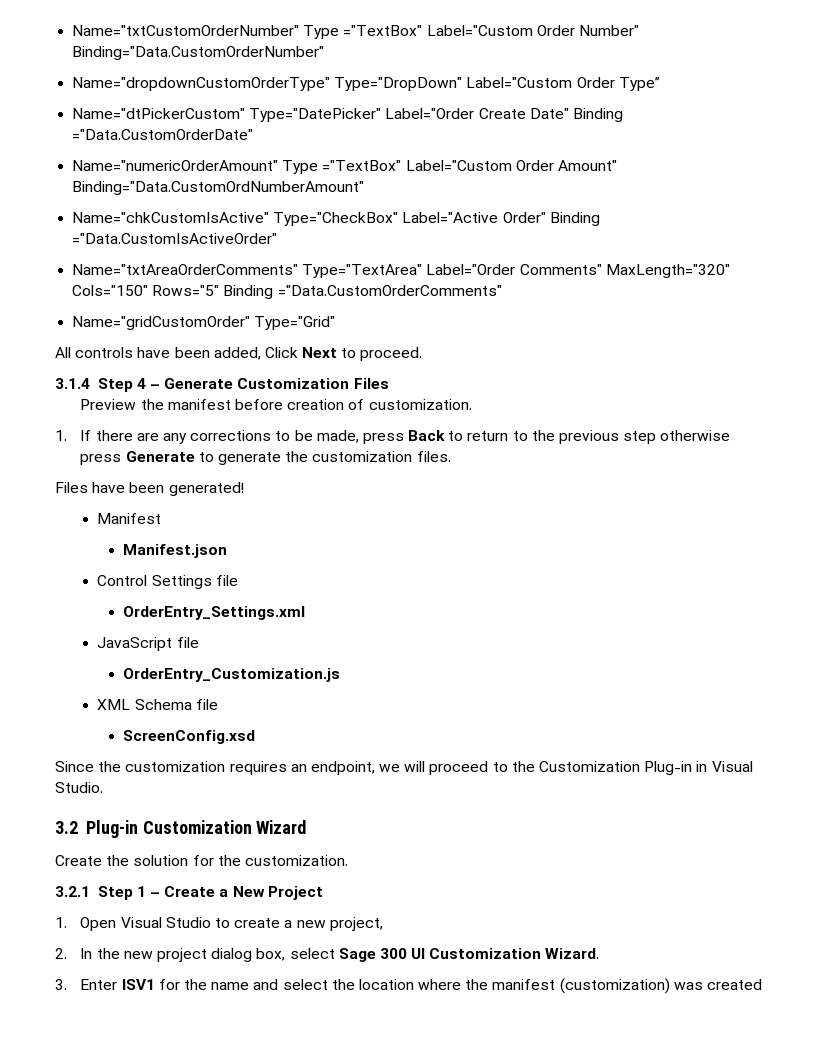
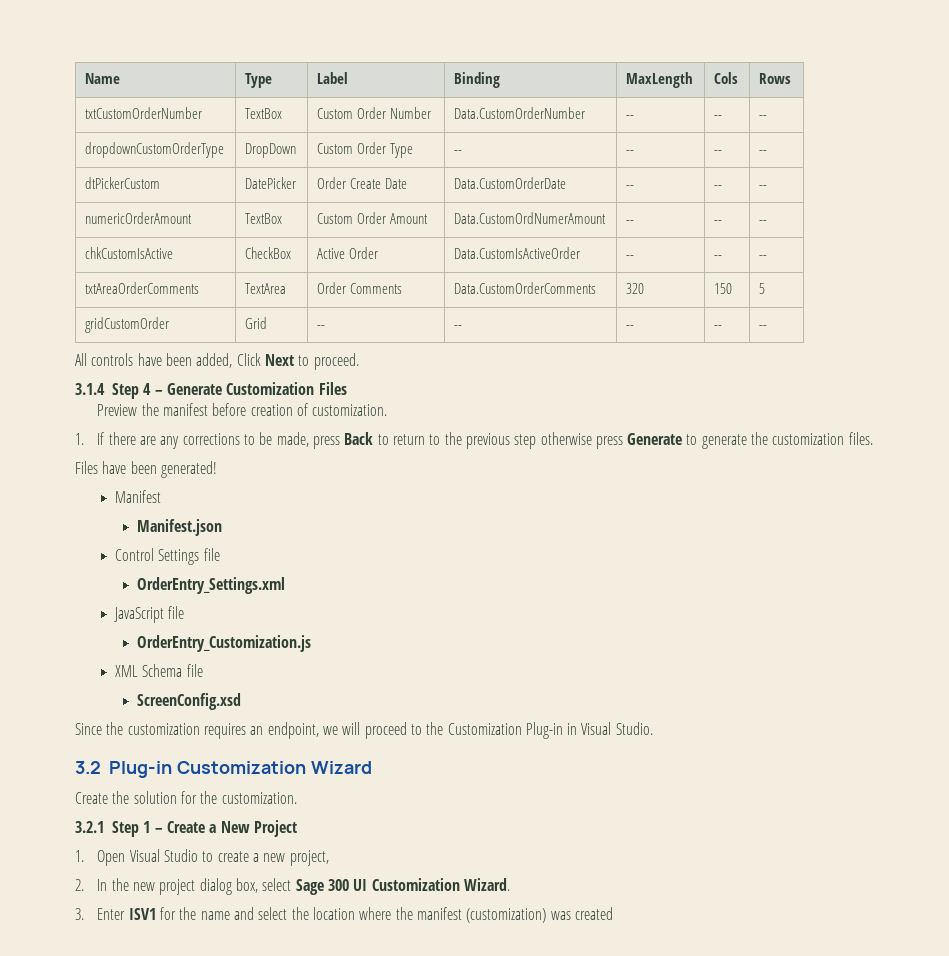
[72,25,639,39] [72,46,325,60] [72,77,660,91] [72,108,623,122] [72,129,254,140] [72,160,617,174] [72,181,365,195] [72,212,600,226] [72,233,278,244] [72,264,730,278] [72,285,502,299] [72,316,336,330] Name="txtCustomOrderNumber" Type ="TextBox" Label="Custom Order Number" Binding="Data.CustomOrderNumber" // Name="dropdownCustomOrderType" Type="DropDown" Label="Custom Order Type” // Name="dtPickerCustom" Type="DatePicker" Label="Order Create Date" Binding ="Data.CustomOrderDate" // Name="numericOrderAmount" Type ="TextBox" Label="Custom Order Amount" Binding="Data.CustomOrdNumberAmount" // Name="chkCustomIsActive" Type="CheckBox" Label="Active Order" Binding ="Data.CustomIsActiveOrder" // Name="txtAreaOrderComments" Type="TextArea" Label="Order Comments" MaxLength="320" Cols="150" Rows="5" Binding ="Data.CustomOrderComments" // Name="gridCustomOrder" Type="Grid" -> [85,73,121,84] [245,73,273,88] [317,72,349,84] [454,72,501,88] [626,72,694,88] [714,72,739,84] [759,73,792,84] [85,107,203,119] [245,108,283,119] [317,107,431,119] [454,107,586,119] [626,115,635,119] [714,115,723,119] [759,115,768,119] [85,142,225,158] [245,143,297,158] [317,142,413,158] [454,150,463,154] [626,150,635,154] [714,150,723,154] [759,150,768,154] [85,177,161,189] [245,177,297,189] [317,177,407,189] [454,177,567,189] [626,185,635,189] [714,185,723,189] [759,185,768,189] [85,212,193,224] [245,213,283,224] [317,212,428,224] [454,212,607,224] [626,220,635,224] [714,220,723,224] [759,220,768,224] [85,247,174,259] [245,247,292,259] [317,247,378,259] [454,247,581,259] [626,255,635,259] [714,255,723,259] [759,255,768,259] [85,282,200,294] [245,283,287,294] [317,282,402,294] [454,282,597,294] [626,283,645,294] [714,283,733,294] [759,283,766,294] [85,317,170,333] [245,317,268,329] [317,325,326,329] [454,325,463,329] [626,325,635,329] [714,325,723,329] [759,325,768,329] Name | Type | Label | Binding | MaxLength | Cols | Rows // txtCustomOrderNumber | TextBox | Custom Order Number | Data.CustomOrderNumber | -- | -- | -- // dropdownCustomOrderType | DropDown | Custom Order Type | -- | -- | -- | -- // dtPickerCustom | DatePicker | Order Create Date | Data.CustomOrderDate | -- | -- | -- // numericOrderAmount | TextBox | Custom Order Amount | Data.CustomOrdNumerAmount | -- | -- | -- // chkCustomIsActive | CheckBox | Active Order | Data.CustomIsActiveOrder | -- | -- | -- // txtAreaOrderComments | TextArea | Order Comments | Data.CustomOrderComments | 320 | 150 | 5 // gridCustomOrder | Grid | -- | -- | -- | -- | --

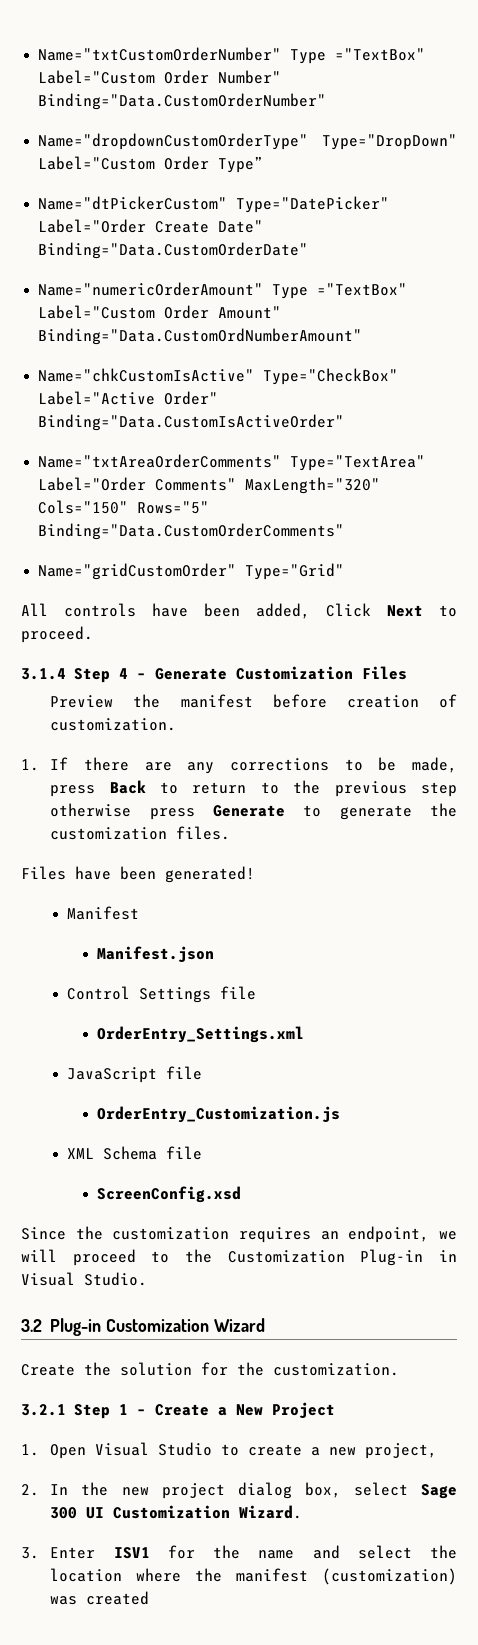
[85,73,121,84] [245,73,273,88] [317,72,349,84] [454,72,501,88] [626,72,694,88] [714,72,739,84] [759,73,792,84] [85,107,203,119] [245,108,283,119] [317,107,431,119] [454,107,586,119] [626,115,635,119] [714,115,723,119] [759,115,768,119] [85,142,225,158] [245,143,297,158] [317,142,413,158] [454,150,463,154] [626,150,635,154] [714,150,723,154] [759,150,768,154] [85,177,161,189] [245,177,297,189] [317,177,407,189] [454,177,567,189] [626,185,635,189] [714,185,723,189] [759,185,768,189] [85,212,193,224] [245,213,283,224] [317,212,428,224] [454,212,607,224] [626,220,635,224] [714,220,723,224] [759,220,768,224] [85,247,174,259] [245,247,292,259] [317,247,378,259] [454,247,581,259] [626,255,635,259] [714,255,723,259] [759,255,768,259] [85,282,200,294] [245,283,287,294] [317,282,402,294] [454,282,597,294] [626,283,645,294] [714,283,733,294] [759,283,766,294] [85,317,170,333] [245,317,268,329] [317,325,326,329] [454,325,463,329] [626,325,635,329] [714,325,723,329] [759,325,768,329] Name | Type | Label | Binding | MaxLength | Cols | Rows // txtCustomOrderNumber | TextBox | Custom Order Number | Data.CustomOrderNumber | -- | -- | -- // dropdownCustomOrderType | DropDown | Custom Order Type | -- | -- | -- | -- // dtPickerCustom | DatePicker | Order Create Date | Data.CustomOrderDate | -- | -- | -- // numericOrderAmount | TextBox | Custom Order Amount | Data.CustomOrdNumerAmount | -- | -- | -- // chkCustomIsActive | CheckBox | Active Order | Data.CustomIsActiveOrder | -- | -- | -- // txtAreaOrderComments | TextArea | Order Comments | Data.CustomOrderComments | 320 | 150 | 5 // gridCustomOrder | Grid | -- | -- | -- | -- | -- -> [38,47,426,64] [38,70,282,84] [38,93,327,110] [38,133,457,150] [38,156,264,173] [38,196,390,213] [38,219,264,233] [38,242,309,259] [38,282,408,299] [38,305,282,319] [38,328,363,345] [38,368,399,385] [38,391,219,405] [38,414,345,431] [38,454,426,471] [38,477,381,494] [38,500,210,514] [38,523,345,540] [38,563,345,580] Name="txtCustomOrderNumber" Type ="TextBox" Label="Custom Order Number" Binding="Data.CustomOrderNumber" // Name="dropdownCustomOrderType" Type="DropDown" Label="Custom Order Type” // Name="dtPickerCustom" Type="DatePicker" Label="Order Create Date" Binding="Data.CustomOrderDate" // Name="numericOrderAmount" Type ="TextBox" Label="Custom Order Amount" Binding="Data.CustomOrdNumberAmount" // Name="chkCustomIsActive" Type="CheckBox" Label="Active Order" Binding="Data.CustomIsActiveOrder" // Name="txtAreaOrderComments" Type="TextArea" Label="Order Comments" MaxLength="320" Cols="150" Rows="5" Binding="Data.CustomOrderComments" // Name="gridCustomOrder" Type="Grid"

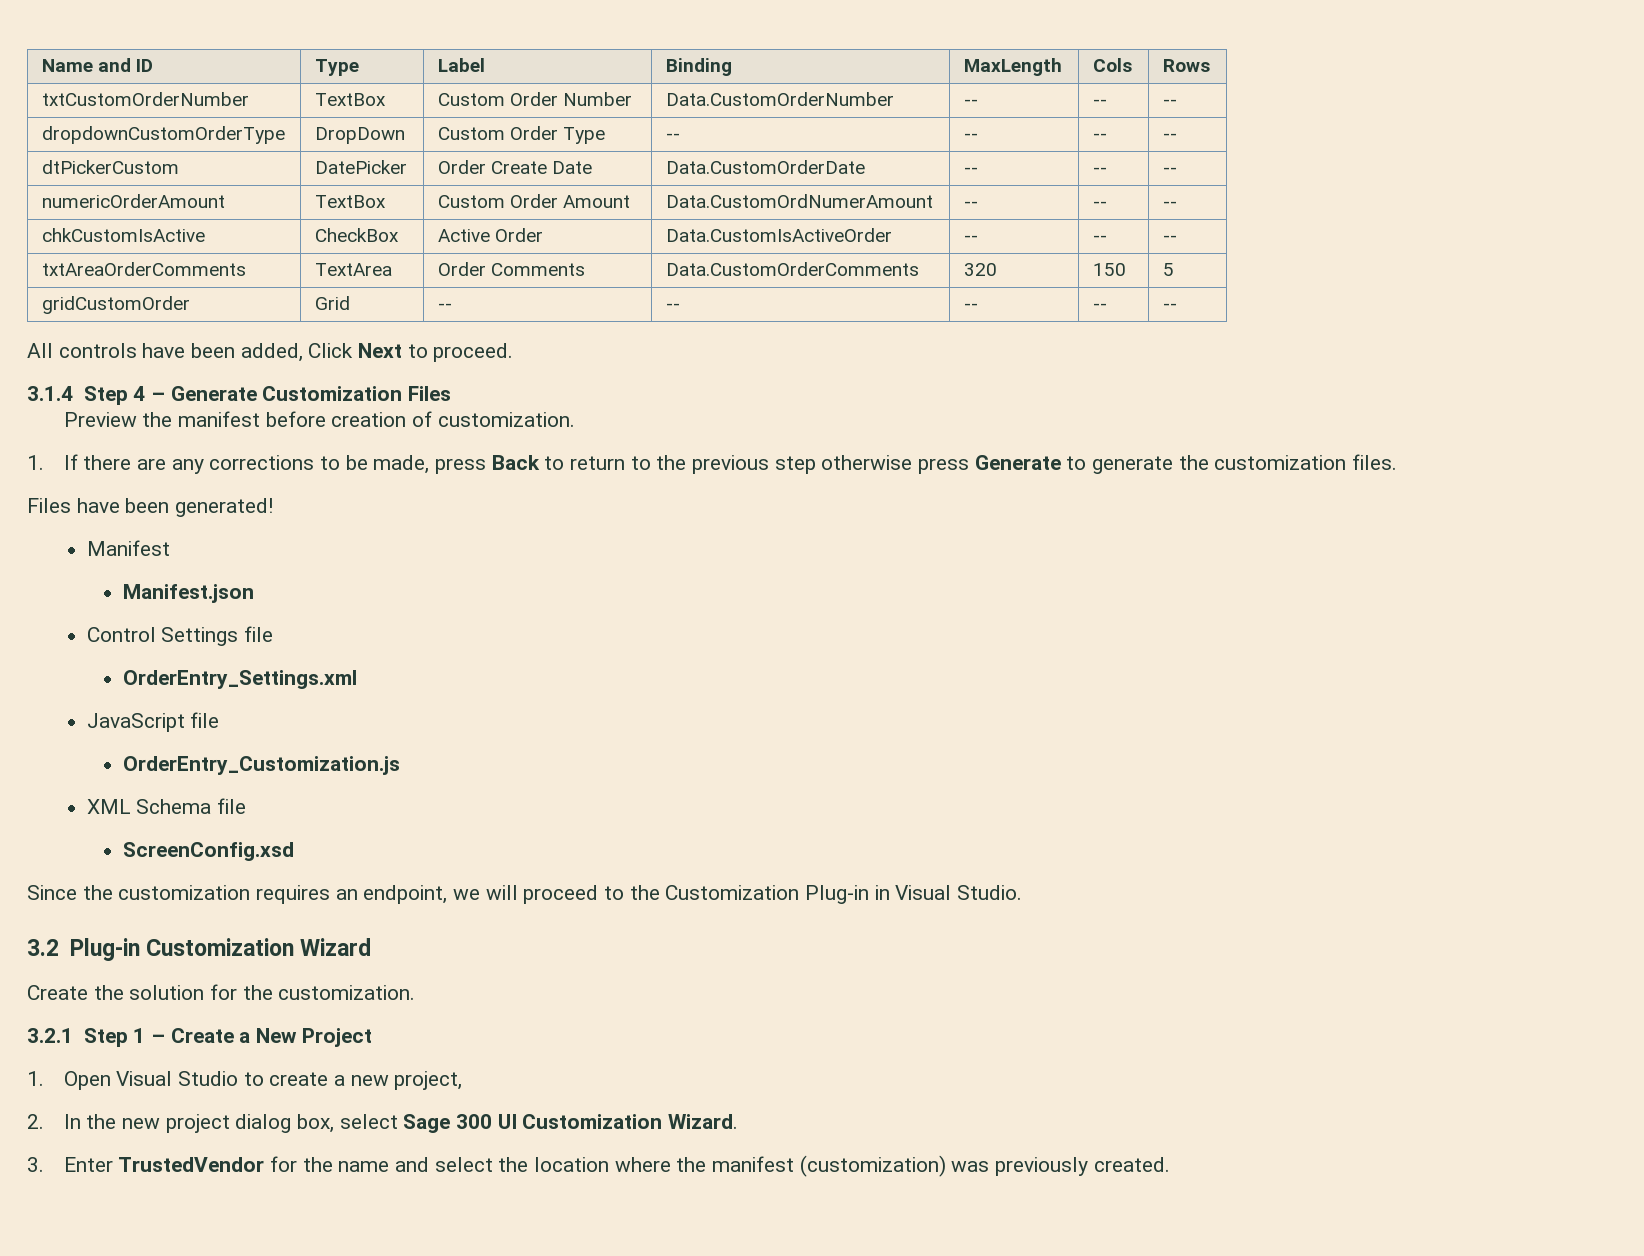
[38,47,426,64] [38,70,282,84] [38,93,327,110] [38,133,457,150] [38,156,264,173] [38,196,390,213] [38,219,264,233] [38,242,309,259] [38,282,408,299] [38,305,282,319] [38,328,363,345] [38,368,399,385] [38,391,219,405] [38,414,345,431] [38,454,426,471] [38,477,381,494] [38,500,210,514] [38,523,345,540] [38,563,345,580] Name="txtCustomOrderNumber" Type ="TextBox" Label="Custom Order Number" Binding="Data.CustomOrderNumber" // Name="dropdownCustomOrderType" Type="DropDown" Label="Custom Order Type” // Name="dtPickerCustom" Type="DatePicker" Label="Order Create Date" Binding="Data.CustomOrderDate" // Name="numericOrderAmount" Type ="TextBox" Label="Custom Order Amount" Binding="Data.CustomOrdNumberAmount" // Name="chkCustomIsActive" Type="CheckBox" Label="Active Order" Binding="Data.CustomIsActiveOrder" // Name="txtAreaOrderComments" Type="TextArea" Label="Order Comments" MaxLength="320" Cols="150" Rows="5" Binding="Data.CustomOrderComments" // Name="gridCustomOrder" Type="Grid" -> [41,58,154,72] [314,59,359,76] [437,58,485,72] [665,58,732,76] [963,58,1062,76] [1092,58,1132,72] [1162,59,1210,72] [41,92,249,106] [314,93,386,106] [437,92,633,106] [665,92,894,106] [963,99,978,106] [1092,99,1107,106] [1162,99,1177,106] [41,126,285,144] [314,127,405,144] [437,126,606,144] [665,133,680,140] [963,133,978,140] [1092,133,1107,140] [1162,133,1177,140] [41,160,179,174] [314,160,407,174] [437,160,593,174] [665,160,865,174] [963,167,978,174] [1092,167,1107,174] [1162,167,1177,174] [41,194,225,208] [314,195,386,208] [437,194,631,208] [665,194,933,208] [963,201,978,208] [1092,201,1107,208] [1162,201,1177,208] [41,228,205,242] [314,228,399,242] [437,228,544,242] [665,228,892,242] [963,235,978,242] [1092,235,1107,242] [1162,235,1177,242] [41,262,246,276] [314,263,392,276] [437,262,586,276] [665,262,919,276] [963,263,997,276] [1092,263,1126,276] [1162,263,1174,276] [41,296,190,314] [314,296,350,310] [437,303,452,310] [665,303,680,310] [963,303,978,310] [1092,303,1107,310] [1162,303,1177,310] Name and ID | Type | Label | Binding | MaxLength | Cols | Rows // txtCustomOrderNumber | TextBox | Custom Order Number | Data.CustomOrderNumber | -- | -- | -- // dropdownCustomOrderType | DropDown | Custom Order Type | -- | -- | -- | -- // dtPickerCustom | DatePicker | Order Create Date | Data.CustomOrderDate | -- | -- | -- // numericOrderAmount | TextBox | Custom Order Amount | Data.CustomOrdNumerAmount | -- | -- | -- // chkCustomIsActive | CheckBox | Active Order | Data.CustomIsActiveOrder | -- | -- | -- // txtAreaOrderComments | TextArea | Order Comments | Data.CustomOrderComments | 320 | 150 | 5 // gridCustomOrder | Grid | -- | -- | -- | -- | --
[113,1547,150,1559] ISV1 -> [118,1157,265,1172] TrustedVendor
[86,1591,150,1605] created -> [994,1157,1170,1176] previously created.

